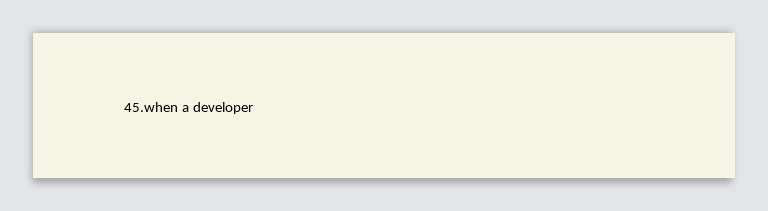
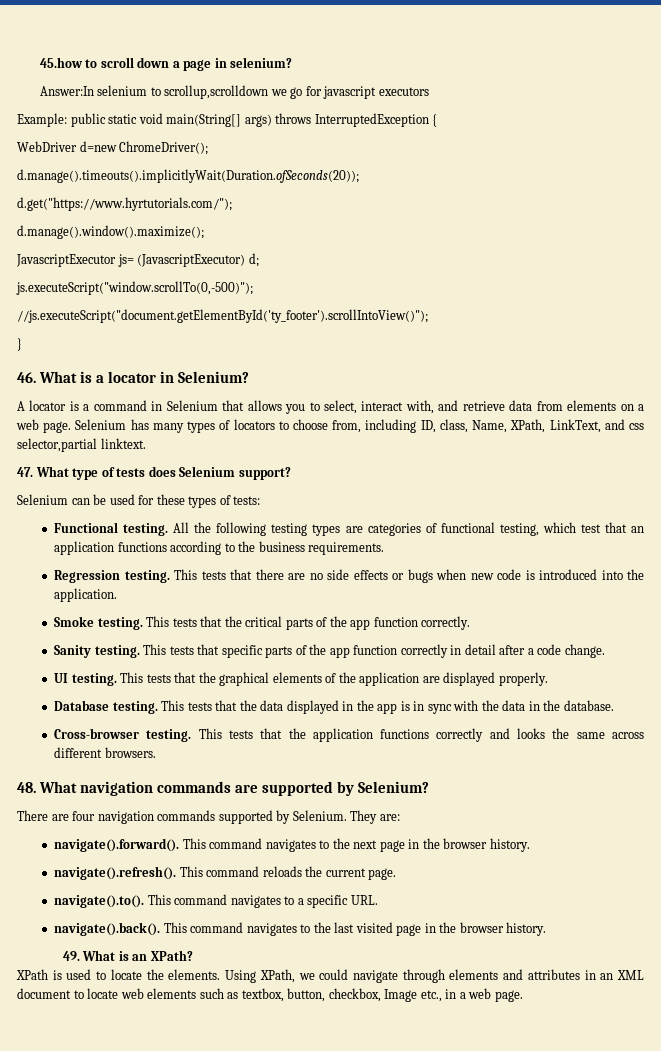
[124,102,254,114] 45.when a developer -> [39,57,293,71] [39,85,429,99] [17,113,438,127] [17,141,209,155] [17,169,359,183] [17,197,232,211] [17,225,204,239] [16,253,259,267] [16,281,253,295] [17,309,428,323] [17,338,22,351] [17,371,250,383] [17,400,644,414] [16,419,644,433] [17,438,146,452] [17,466,291,480] [17,494,261,508] [54,522,645,536] [54,541,385,555] [54,569,644,583] [54,588,118,602] [54,616,471,630] [54,644,605,658] [54,672,548,686] [54,700,614,714] [54,728,645,742] [54,747,156,758] [17,781,430,796] [17,810,400,824] [54,838,530,852] [54,866,397,880] [54,894,378,908] [54,922,547,936] [62,950,193,961] [16,969,644,983] [17,988,523,1002] 45.how to scroll down a page in selenium? // Answer:In selenium to scrollup,scrolldown we go for javascript executors // Example: public static void main(String[] args) throws InterruptedException { // WebDriver d=new ChromeDriver(); // d.manage().timeouts().implicitlyWait(Duration.ofSeconds(20)); // d.get("https://www.hyrtutorials.com/"); // d.manage().window().maximize(); // JavascriptExecutor js= (JavascriptExecutor) d; // js.executeScript("window.scrollTo(0,-500)"); // //js.executeScript("document.getElementById('ty_footer').scrollIntoView()"); // } // 46. What is a locator in Selenium? // A locator is a command in Selenium that allows you to select, interact with, and retrieve data from elements on a web page. Selenium has many types of locators to choose from, including ID, class, Name, XPath, LinkText, and css selector,partial linktext. // 47. What type of tests does Selenium support? // Selenium can be used for these types of tests: // Functional testing. All the following testing types are categories of functional testing, which test that an application functions according to the business requirements. // Regression testing. This tests that there are no side effects or bugs when new code is introduced into the application. // Smoke testing. This tests that the critical parts of the app function correctly. // Sanity testing. This tests that specific parts of the app function correctly in detail after a code change. // UI testing. This tests that the graphical elements of the application are displayed properly. // Database testing. This tests that the data displayed in the app is in sync with the data in the database. // Cross-browser testing. This tests that the application functions correctly and looks the same across different browsers. // 48. What navigation commands are supported by Selenium? // There are four navigation commands supported by Selenium. They are: // navigate().forward(). This command navigates to the next page in the browser history. // navigate().refresh(). This command reloads the current page. // navigate().to(). This command navigates to a specific URL. // navigate().back(). This command navigates to the last visited page in the browser history. // 49. What is an XPath? // XPath is used to locate the elements. Using XPath, we could navigate through elements and attributes in an XML document to locate web elements such as textbox, button, checkbox, Image etc., in a web page.

